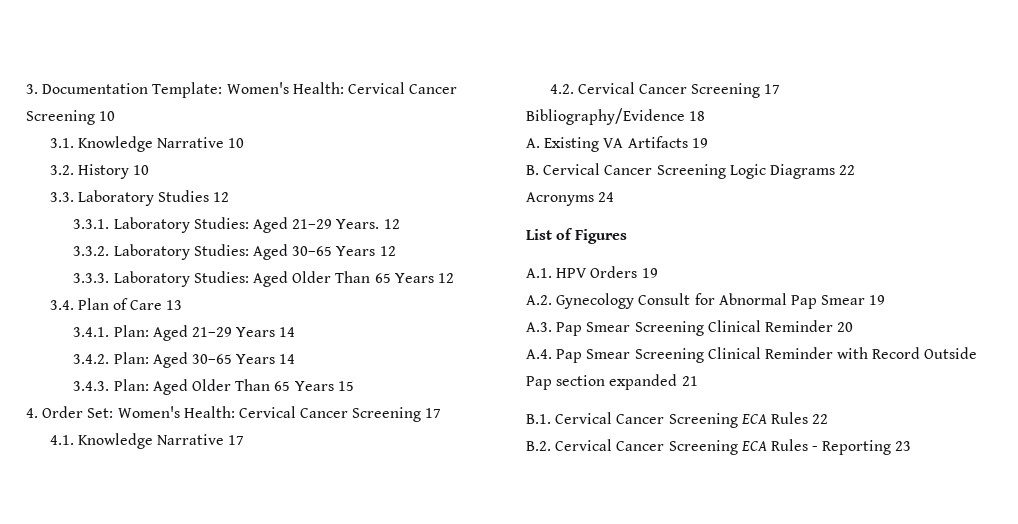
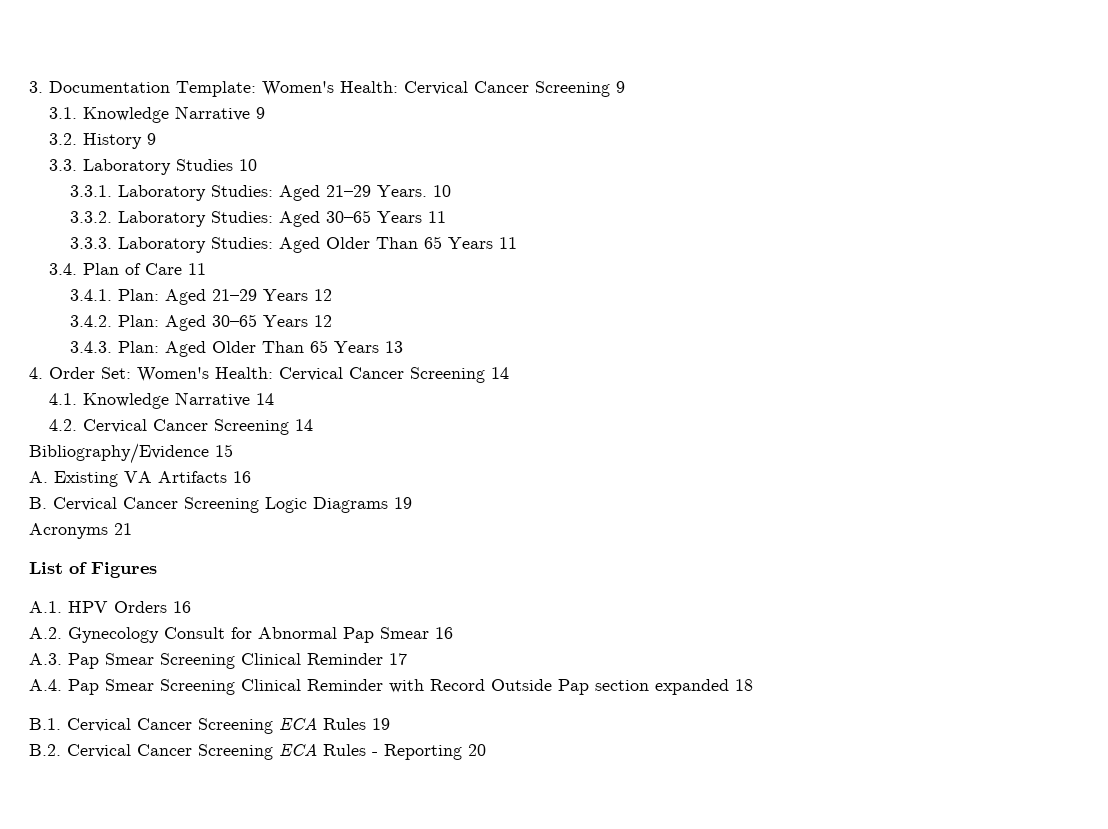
[99,111,116,121] 10 -> [616,81,625,93] 9
[228,138,245,148] 10 -> [256,107,266,119] 9
[133,165,150,175] 10 -> [147,133,157,145] 9
[213,192,230,202] 12 -> [239,159,258,171] 10
[383,219,400,229] 12 -> [432,185,451,197] 10
[379,246,396,256] 12 -> [427,211,446,223] 11
[437,273,454,283] 12 -> [498,237,517,249] 11
[166,300,183,310] 13 -> [188,263,207,275] 11
[279,327,296,337] 14 -> [313,289,332,301] 12
[279,354,296,364] 14 -> [313,315,332,327] 12
[337,381,354,391] 15 -> [384,341,403,353] 13
[425,408,442,418] 17 -> [491,367,509,379] 14
[228,435,245,445] 17 -> [256,393,275,405] 14
[764,84,781,94] 17 -> [295,419,314,431] 14
[689,111,706,121] 18 -> [215,444,233,457] 15
[691,138,708,148] 19 -> [233,471,251,483] 16
[839,165,856,175] 22 -> [394,497,412,509] 19
[598,192,615,202] 24 -> [114,523,132,535] 21
[641,268,658,278] 19 -> [173,601,191,613] 16
[869,295,886,305] 19 -> [435,627,453,639] 16
[837,322,854,332] 20 -> [389,653,407,665] 17
[681,376,698,386] 21 -> [735,679,753,691] 18
[812,414,829,424] 22 -> [372,718,390,730] 19
[895,441,912,451] 23 -> [468,744,486,756] 20

